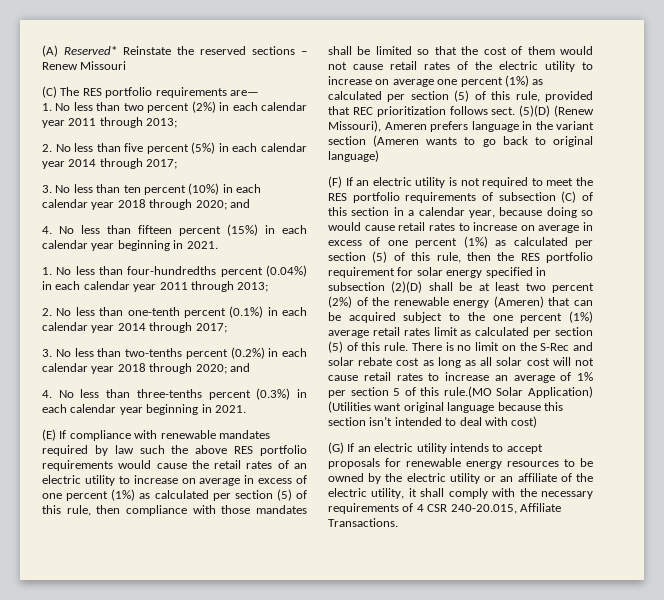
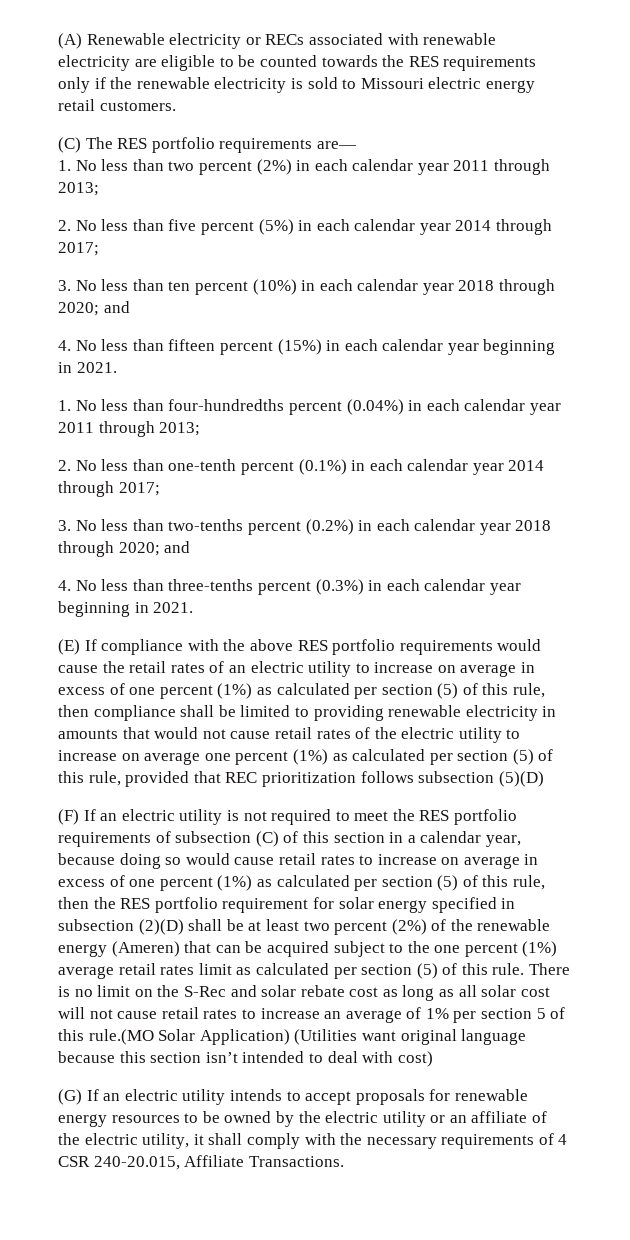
[64,46,307,55] [42,61,127,70] Reserved* Reinstate the reserved sections – Renew Missouri -> [86,33,497,49] [58,55,537,71] [58,77,535,93] [58,99,176,111] Renewable electricity or RECs associated with renewable electricity are eligible to be counted towards the RES requirements only if the renewable electricity is sold to Missouri electric energy retail customers.
[160,430,270,439] [42,445,165,456] renewable mandates required by law such -> (219, 645) none
[192,505,307,514] [328,46,555,55] with those mandates shall be limited so that the cost of them -> [180,705,557,721] [58,727,150,739] shall be limited to providing renewable electricity in amounts that
[491,107,516,115] sect. -> [418,771,495,783] subsection
[554,105,594,117] [328,120,594,132] [328,135,593,147] [328,150,379,162] (Renew Missouri), Ameren prefers language in the variant section (Ameren wants to go back to original language) -> (544, 779) none

